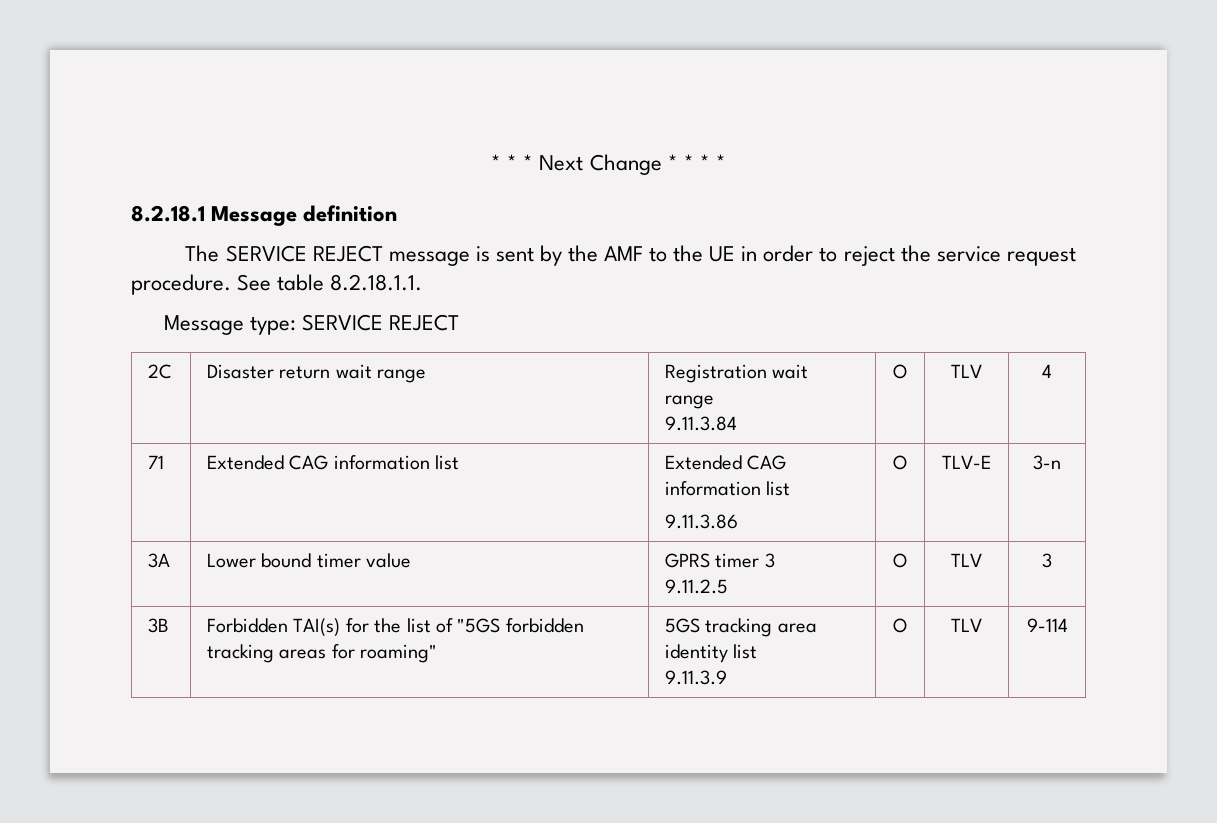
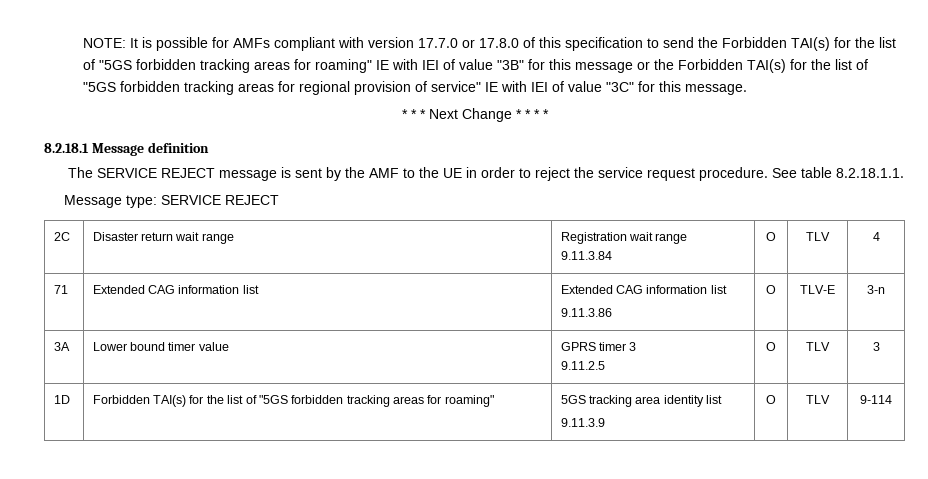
(491, 162) none -> [83,37,897,51] [83,59,869,73] [83,81,748,95] NOTE: It is possible for AMFs compliant with version 17.7.0 or 17.8.0 of this specification to send the Forbidden TAI(s) for the list of "5GS forbidden tracking areas for roaming" IE with IEI of value "3B" for this message or the Forbidden TAI(s) for the list of "5GS forbidden tracking areas for regional provision of service" IE with IEI of value "3C" for this message. //
[148,618,170,633] 3B -> [53,395,70,404] 1D

